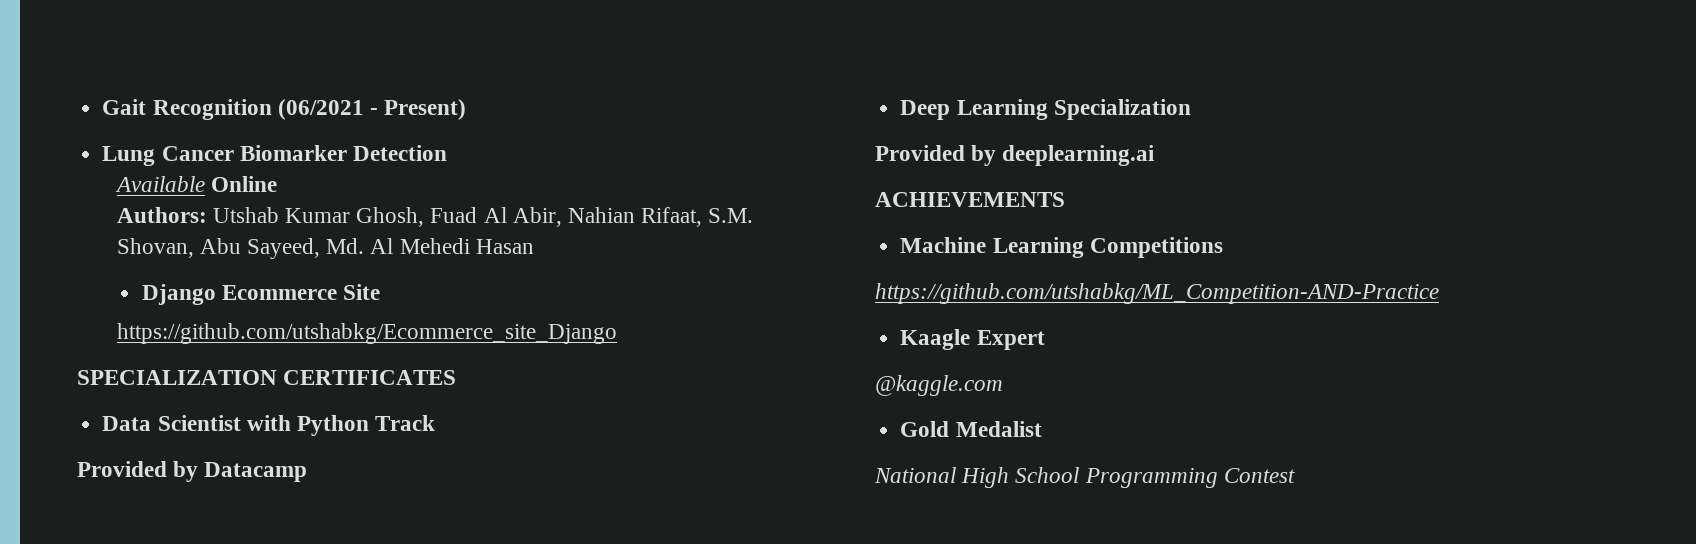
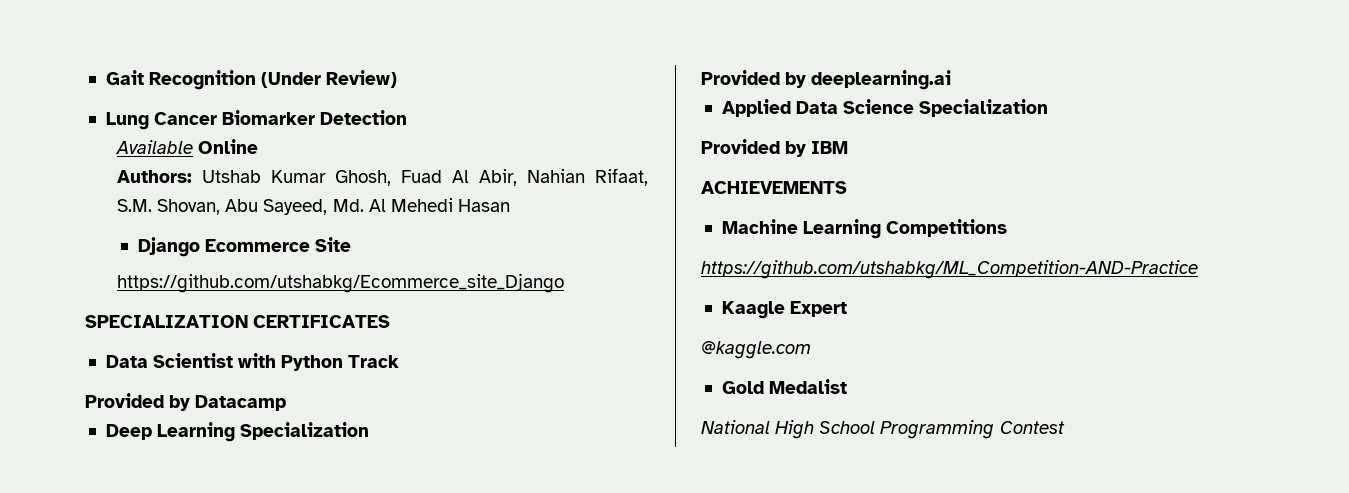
[277,99,467,120] (06/2021 - Present) -> [261,70,398,88] (Under Review)
(1156, 155) none -> [721,99,1049,117] [701,139,849,157] // Applied Data Science Specialization // Provided by IBM

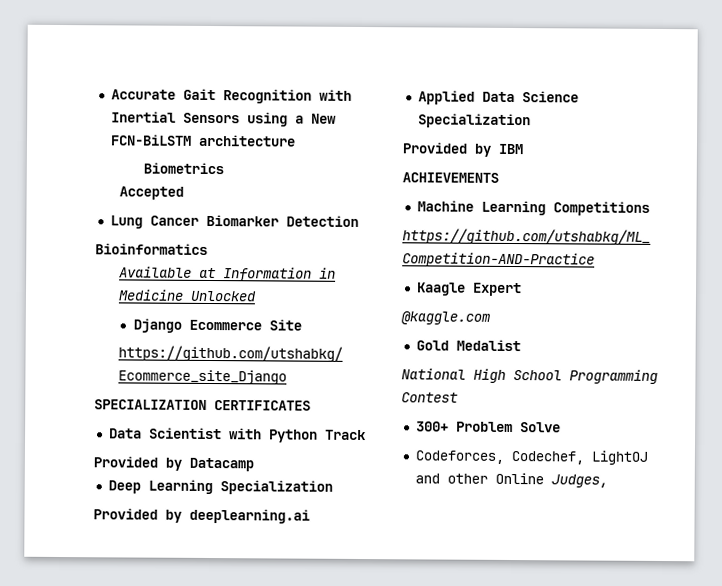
(105, 77) none -> [110,89,176,100] Accurate
[261,70,398,88] (Under Review) -> [318,89,352,101] [110,111,337,127] [109,134,296,147] [142,162,224,175] [118,186,184,200] with Inertial Sensors using a New FCN-BiLSTM architecture // Biometrics // Accepted
(408, 117) none -> [95,243,208,255] // Bioinformatics
[198,139,259,154] [116,168,649,186] [116,198,510,215] Online // Authors: Utshab Kumar Ghosh, Fuad Al Abir, Nahian Rifaat, S.M. Shovan, Abu Sayeed, Md. Al Mehedi Hasan -> [198,267,336,282] [117,289,257,302] at Information in Medicine Unlocked
(1065, 427) none -> [415,421,561,433] [414,450,648,465] [414,472,608,488] // 300+ Problem Solve // Codeforces, Codechef, LightOJ and other Online Judges,

